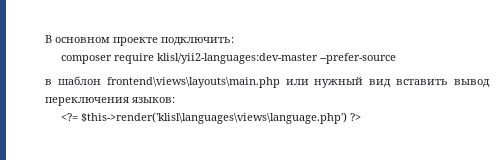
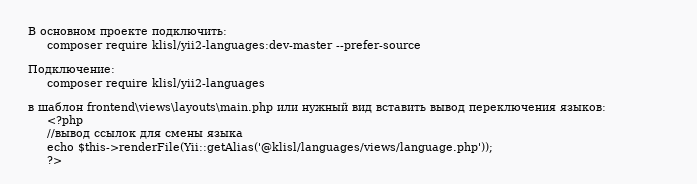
(397, 58) none -> [28,65,115,75] [46,78,265,89] // Подключение: // composer require klisl/yii2-languages
[61,112,348,124] <?= $this->render('klisl\languages\views\language.php') -> [46,115,83,126] [46,129,243,139] [46,142,493,153] <?php // //вывод ссылок для смены языка // echo $this->renderFile(Yii::getAlias('@klisl/languages/views/language.php')); //

